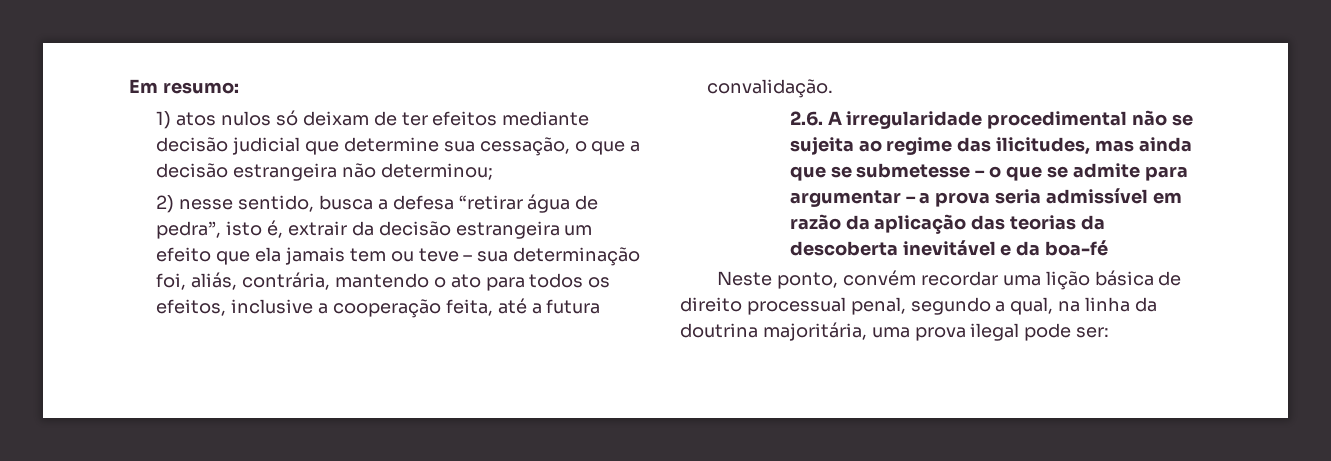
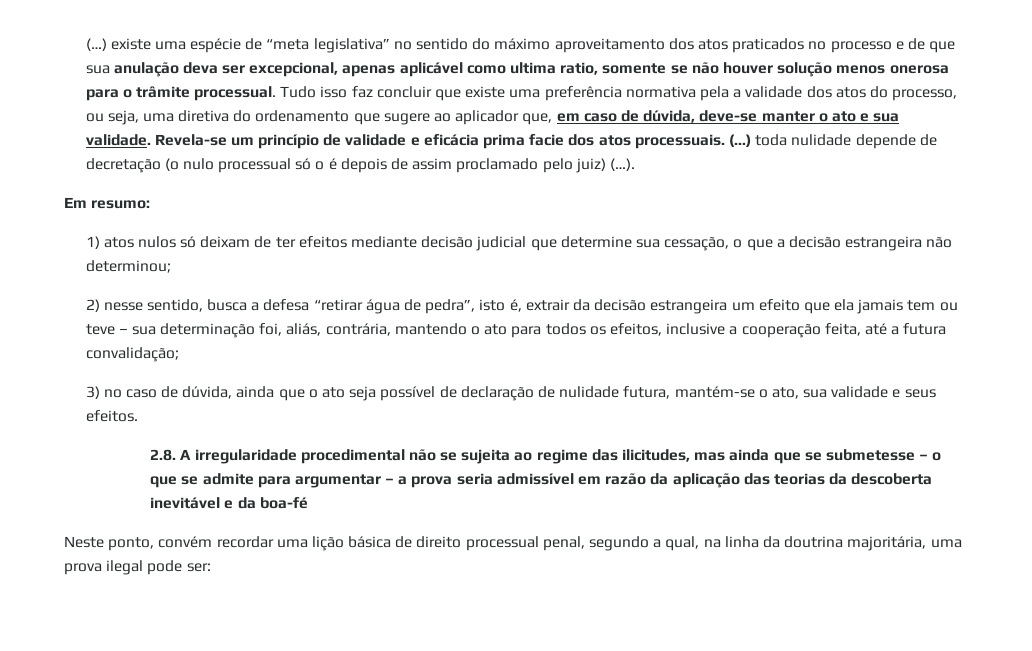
(129, 86) none -> [85,38,956,53] [85,62,949,77] [85,86,958,101] [85,110,900,125] [85,134,937,149] [85,158,635,173] (…) existe uma espécie de “meta legislativa” no sentido do máximo aproveitamento dos atos praticados no processo e de que sua anulação deva ser excepcional, apenas aplicável como ultima ratio, somente se não houver solução menos onerosa para o trâmite processual. Tudo isso faz concluir que existe uma preferência normativa pela a validade dos atos do processo, ou seja, uma diretiva do ordenamento que sugere ao aplicador que, em caso de dúvida, deve-se manter o ato e sua validade. Revela-se um princípio de validade e eficácia prima facie dos atos processuais. (…) toda nulidade depende de decretação (o nulo processual só o é depois de assim proclamado pelo juiz) (…). //
[707,79,834,98] [789,111,823,126] convalidação. // 2.6. -> [85,347,179,362] [85,386,936,401] [85,410,138,422] [150,449,177,461] convalidação; // 3) no caso de dúvida, ainda que o ato seja possível de declaração de nulidade futura, mantém-se o ato, sua validade e seus efeitos. // 2.8.

